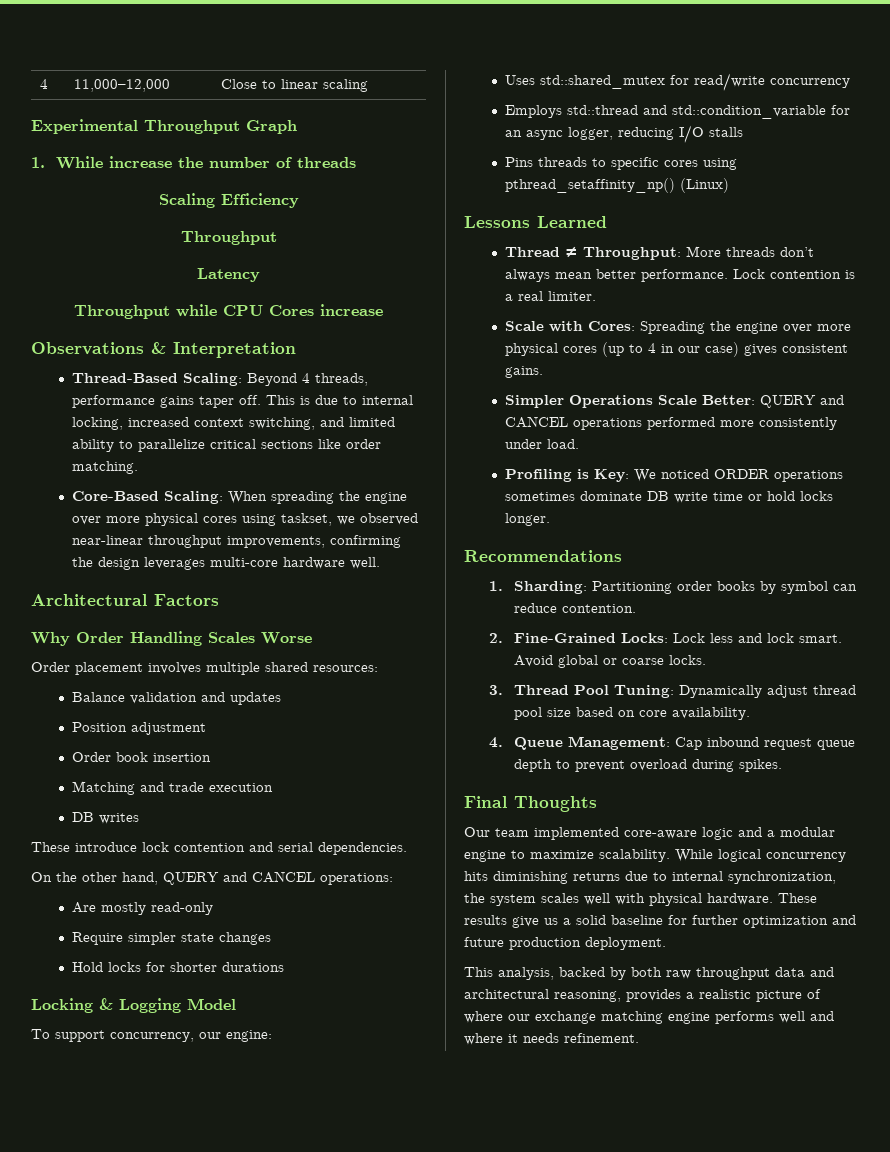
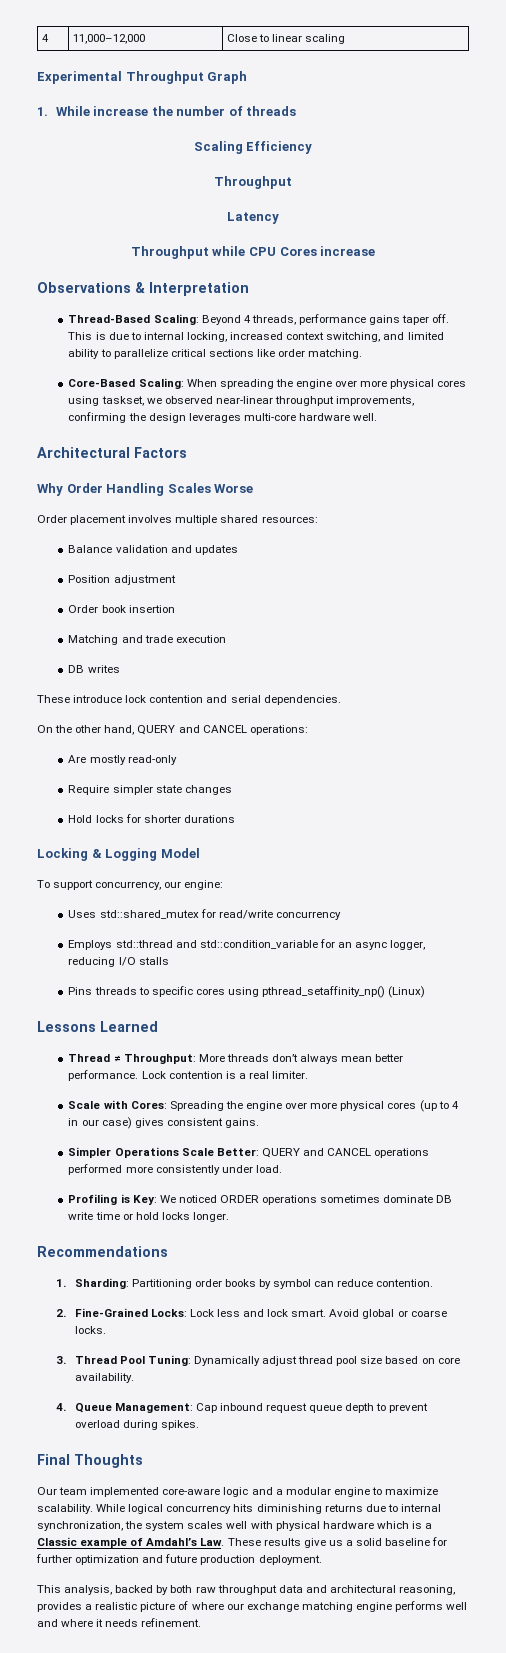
[707,893,773,905] hardware. -> [322,1521,433,1529] [37,1537,225,1548] hardware which is a Classic example of Amdahl’s Law.

